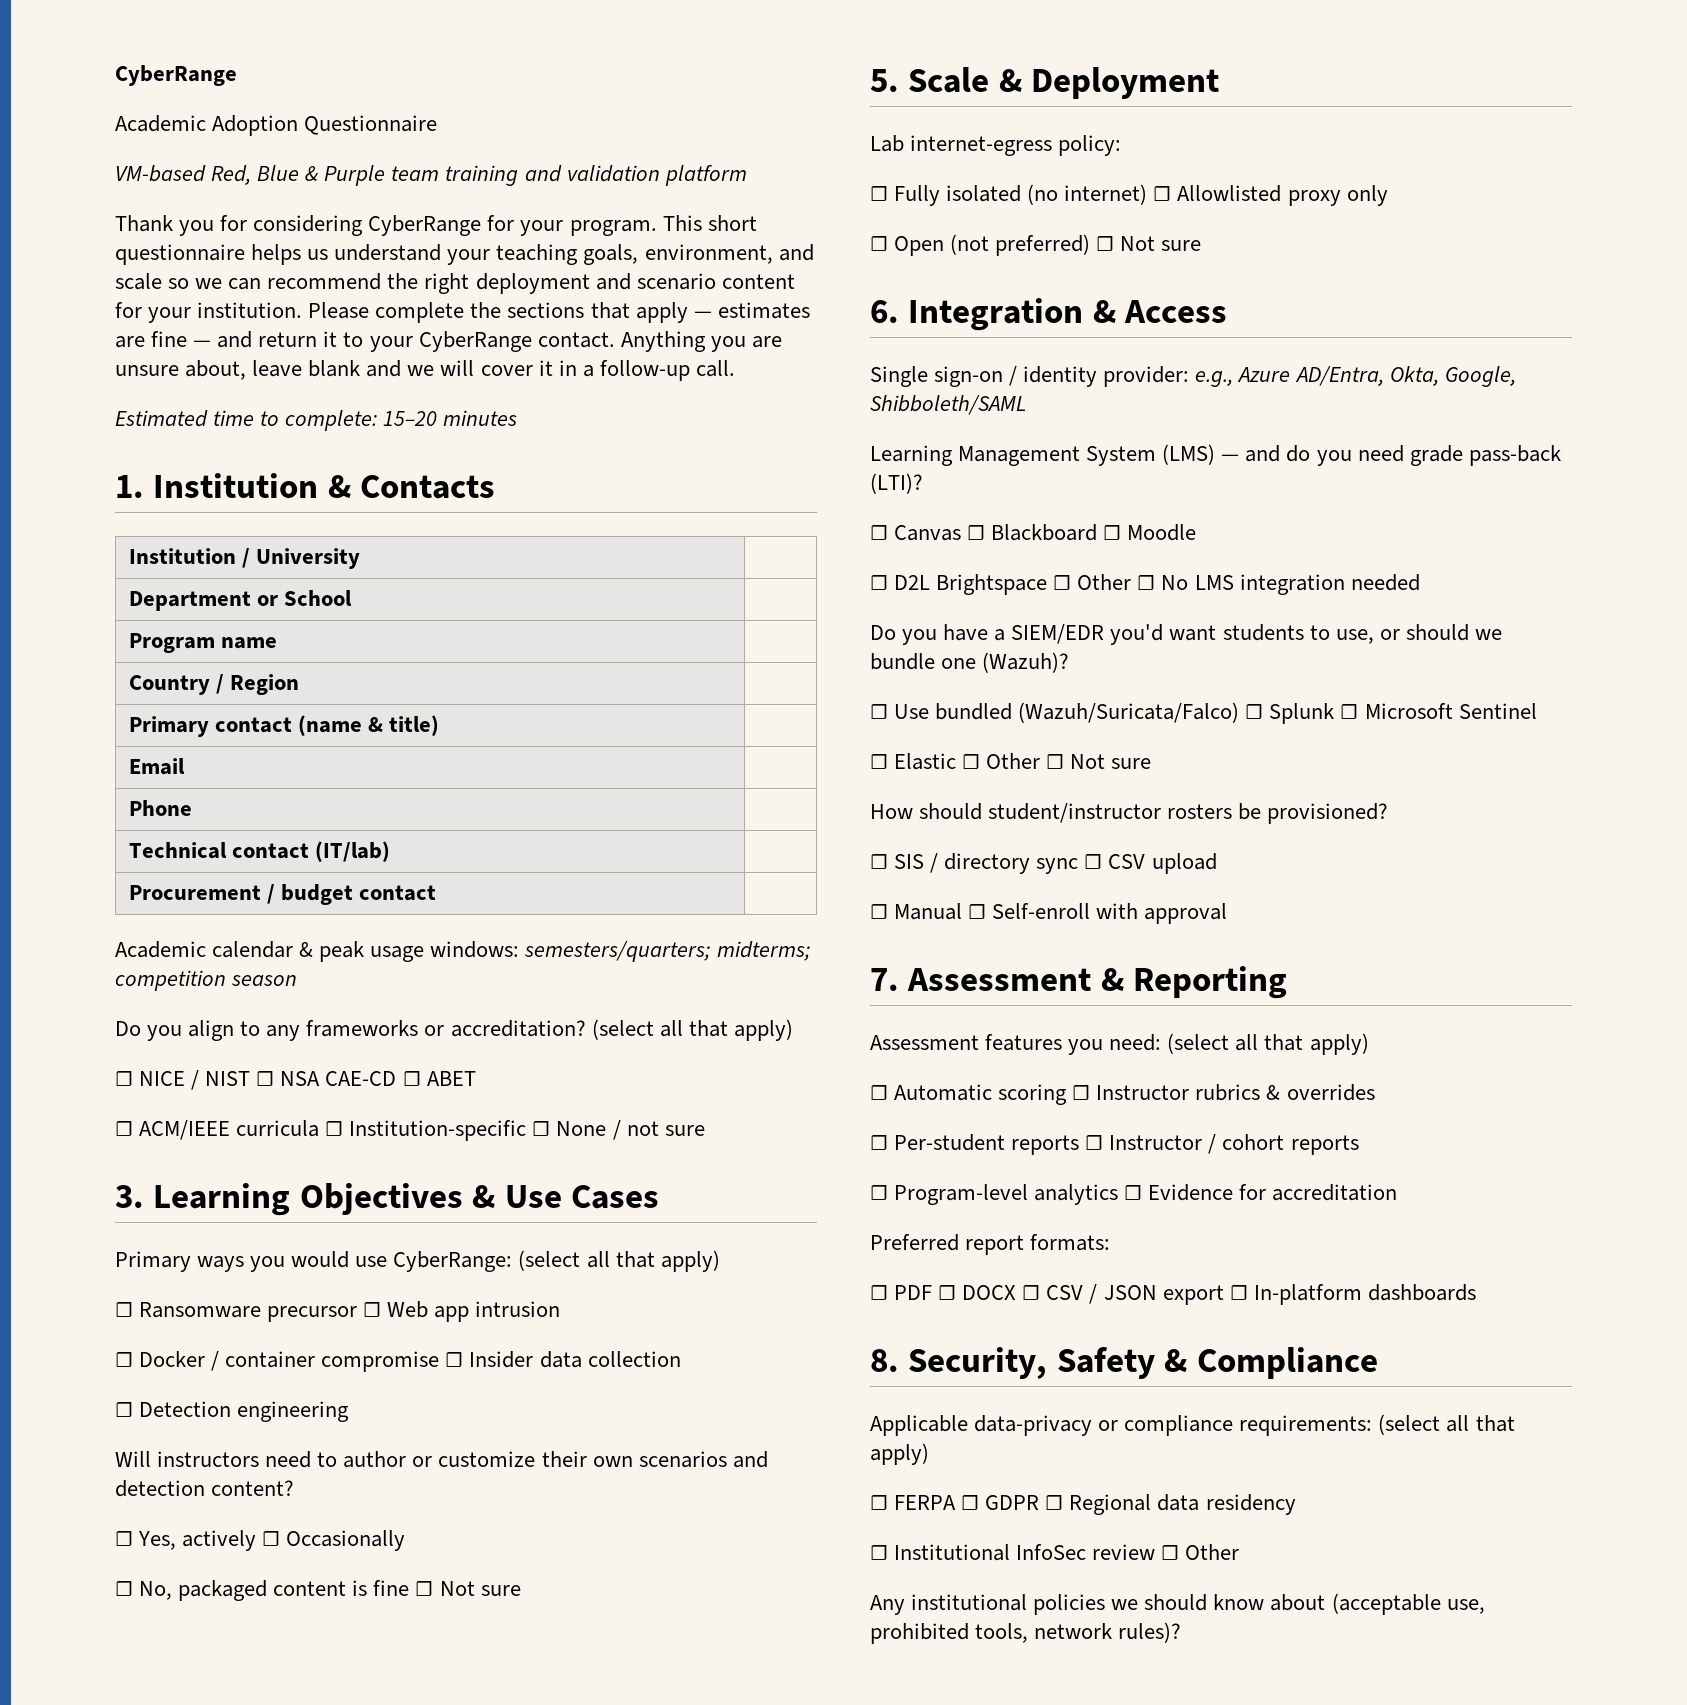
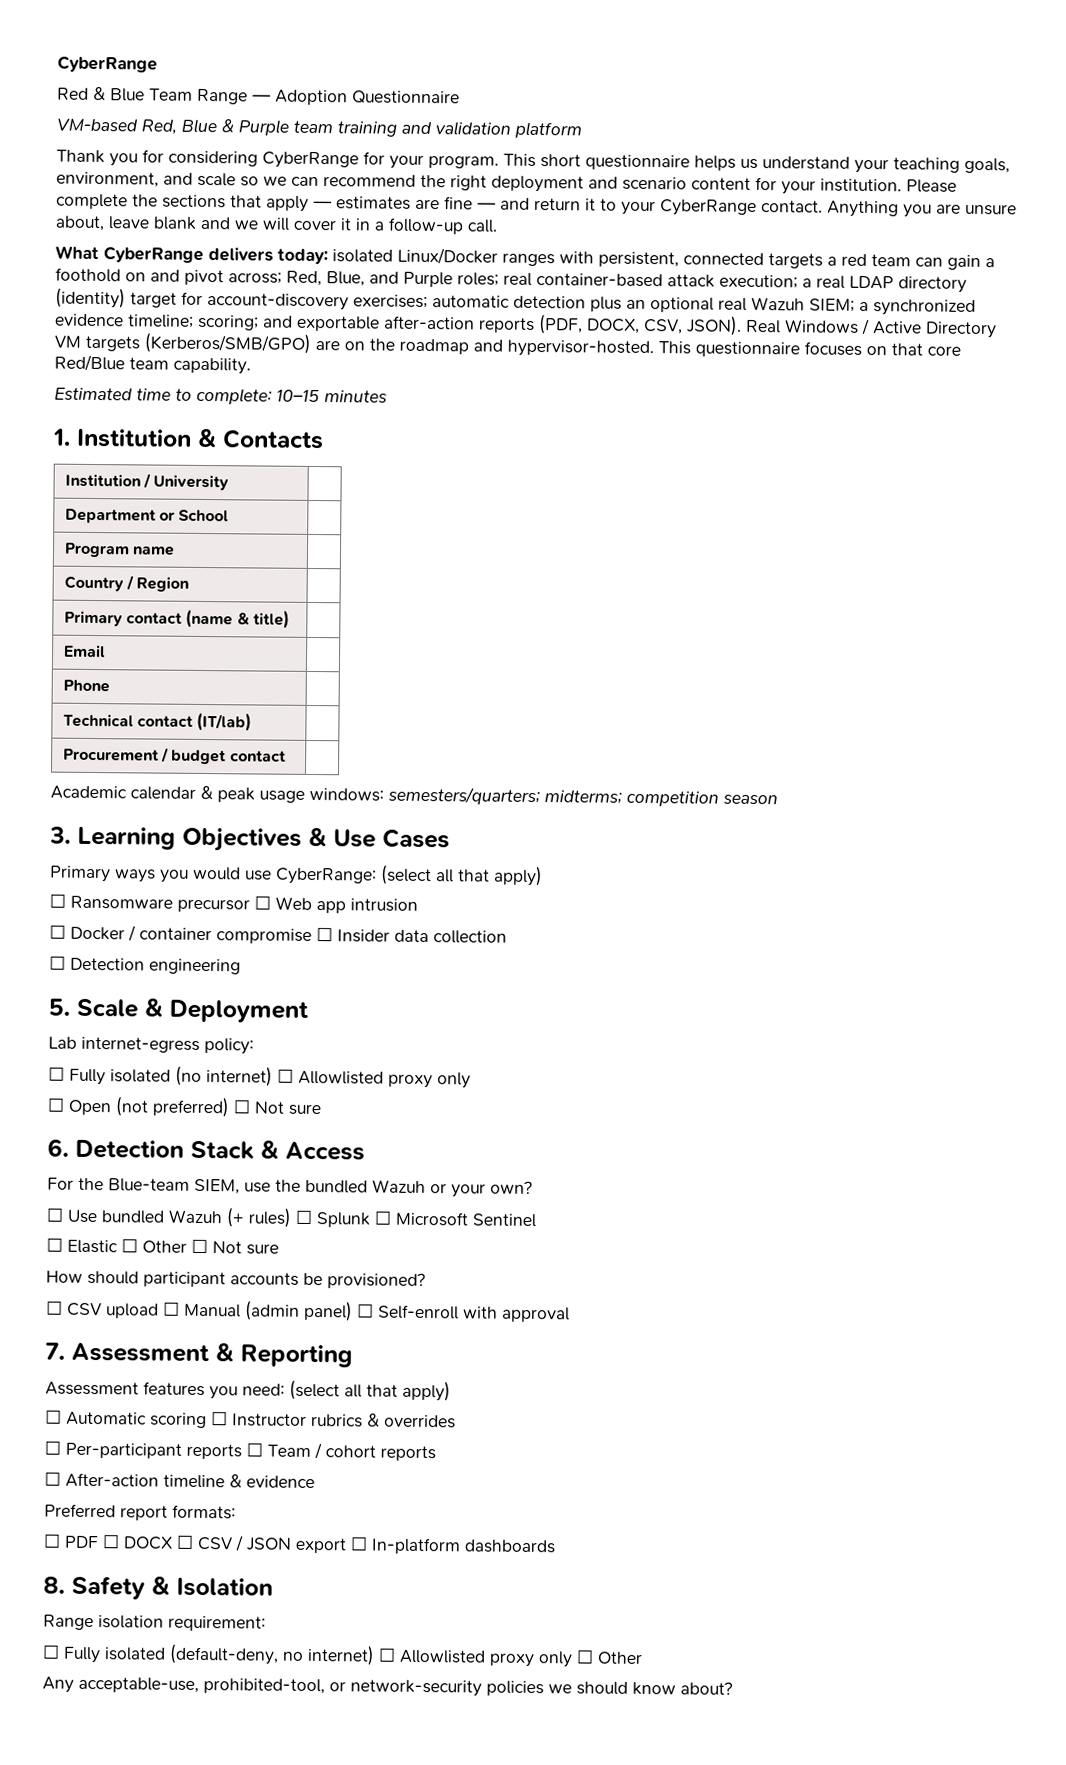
[115,115,206,132] Academic -> [57,86,272,105] Red & Blue Team Range —
(735, 368) none -> [55,245,995,271] [55,267,967,293] [55,287,976,316] [55,313,997,339] [54,332,961,358] [54,354,251,375] // What CyberRange delivers today: isolated Linux/Docker ranges with persistent, connected targets a red team can gain a foothold on and pivot across; Red, Blue, and Purple roles; real container-based attack execution; a real LDAP directory (identity) target for account-discovery exercises; automatic detection plus an optional real Wazuh SIEM; a synchronized evidence timeline; scoring; and exportable after-action reports (PDF, DOCX, CSV, JSON). Real Windows / Active Directory VM targets (Kerberos/SMB/GPO) are on the roadmap and hypervisor-hosted. This questionnaire focuses on that core Red/Blue team capability.
[383,411,438,426] 15–20 -> [276,389,320,403] 10–15
[115,1019,793,1041] [115,1070,476,1090] [115,1120,705,1141] // Do you align to any frameworks or accreditation? (select all that apply) // ☐ NICE / NIST ☐ NSA CAE-CD ☐ ABET // ☐ ACM/IEEE curricula ☐ Institution-specific ☐ None / not sure -> (778, 799) none
[115,1451,768,1468] [115,1480,295,1497] [115,1530,406,1551] [115,1580,521,1601] // Will instructors need to author or customize their own scenarios and detection content? // ☐ Yes, actively ☐ Occasionally // ☐ No, packaged content is fine ☐ Not sure -> (241, 966) none
[908,298,1084,331] Integration -> [75,1139,254,1160] Detection Stack
[870,366,1516,387] [870,395,1026,415] [870,444,1561,466] [870,473,923,494] [870,524,1197,541] [870,574,1420,595] [870,624,1502,645] [870,652,1070,673] Single sign-on / identity provider: e.g., Azure AD/Entra, Okta, Google, Shibboleth/SAML // Learning Management System (LMS) — and do you need grade pass-back (LTI)? // ☐ Canvas ☐ Blackboard ☐ Moodle // ☐ D2L Brightspace ☐ Other ☐ No LMS integration needed // Do you have a SIEM/EDR you'd want students to use, or should we bundle one (Wazuh)? -> [47,1177,533,1198] For the Blue-team SIEM, use the bundled Wazuh or your own?
[1018,702,1240,723] (Wazuh/Suricata/Falco) -> [168,1207,292,1228] Wazuh (+ rules)
[988,803,1233,823] student/instructor rosters -> [143,1271,299,1288] participant accounts
[894,853,1103,874] SIS / directory sync ☐ -> (63, 1307) none
(1217, 863) // -> (159, 1311) none
(963, 911) none -> [245,1300,353,1322] (admin panel)
[894,1134,1006,1151] Per-student -> [65,1442,182,1459] Per-participant
[1109,1135,1203,1150] Instructor -> [267,1444,311,1458] Team
[894,1184,1398,1205] Program-level analytics ☐ Evidence for accreditation -> [65,1472,315,1489] After-action timeline & evidence
[908,1347,1048,1379] Security, -> (65, 1585) none
[1196,1347,1378,1379] [870,1414,1515,1436] [870,1443,929,1465] [870,1494,1296,1515] [870,1544,1240,1561] [870,1593,1485,1615] [870,1622,1182,1644] Compliance // Applicable data-privacy or compliance requirements: (select all that apply) // ☐ FERPA ☐ GDPR ☐ Regional data residency // ☐ Institutional InfoSec review ☐ Other // Any institutional policies we should know about (acceptable use, prohibited tools, network rules)? -> [176,1577,273,1597] [43,1614,266,1632] [42,1643,643,1668] [42,1676,733,1697] Isolation // Range isolation requirement: // ☐ Fully isolated (default-deny, no internet) ☐ Allowlisted proxy only ☐ Other // Any acceptable-use, prohibited-tool, or network-security policies we should know about?

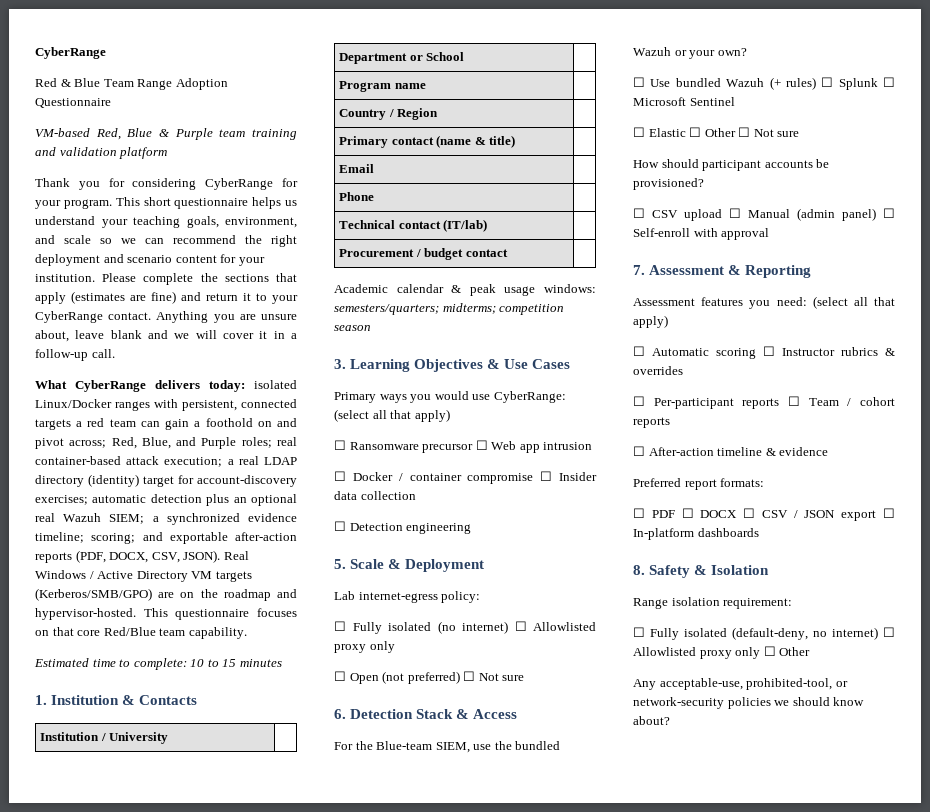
[252,94,272,102] — -> (173, 84) none
[313,196,497,210] — estimates are fine — -> [71,291,176,304] (estimates are fine)
[276,389,320,403] 10–15 -> [190,659,237,667] 10 to 15

